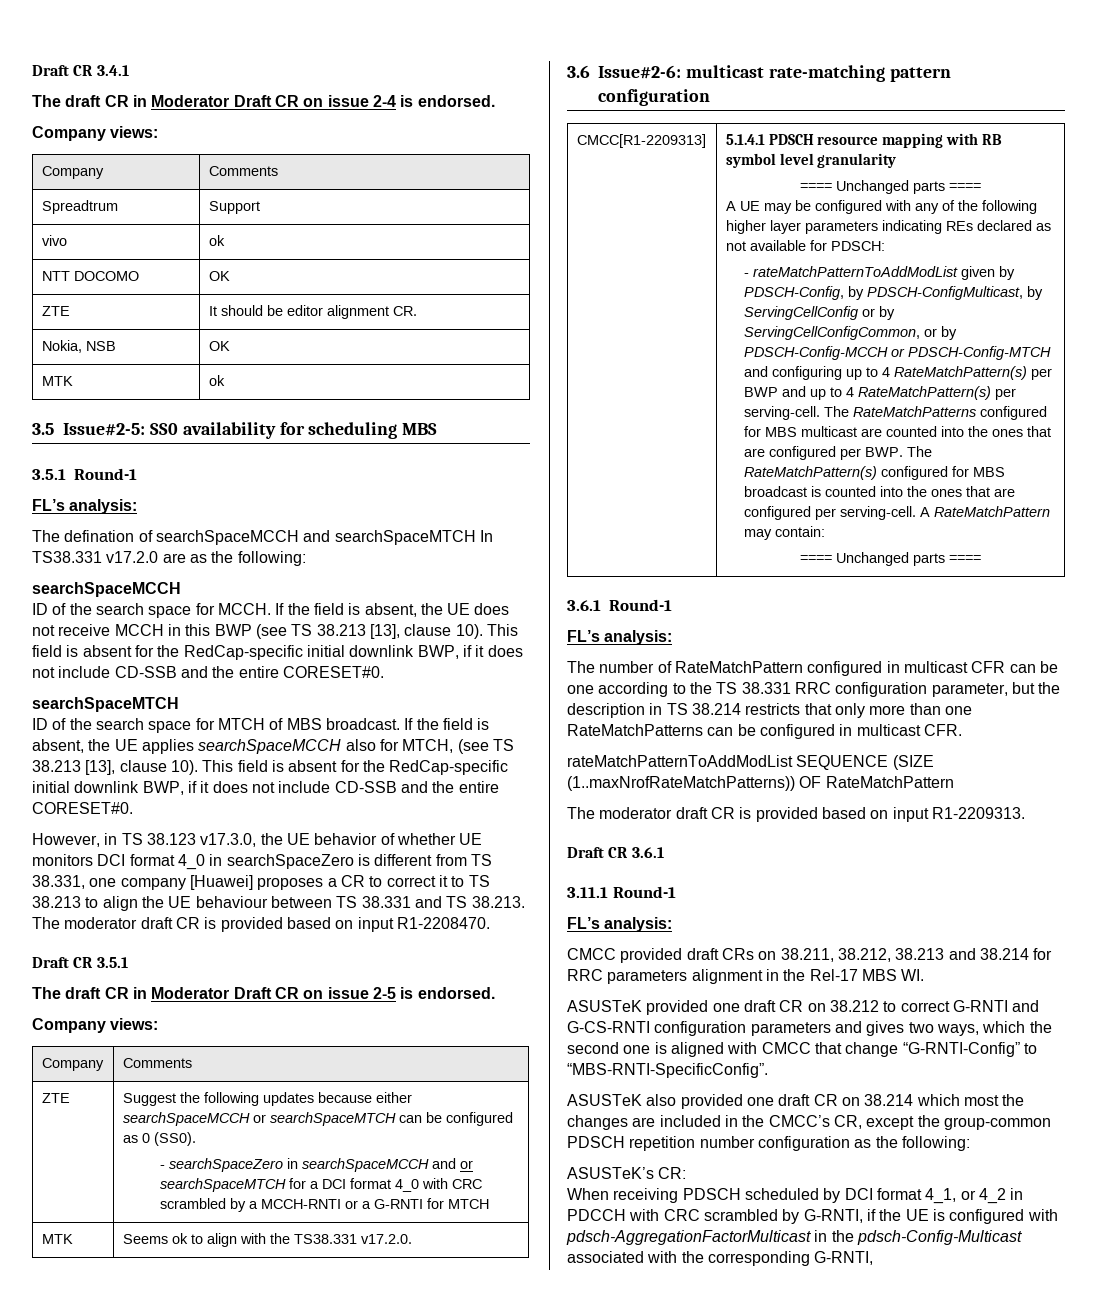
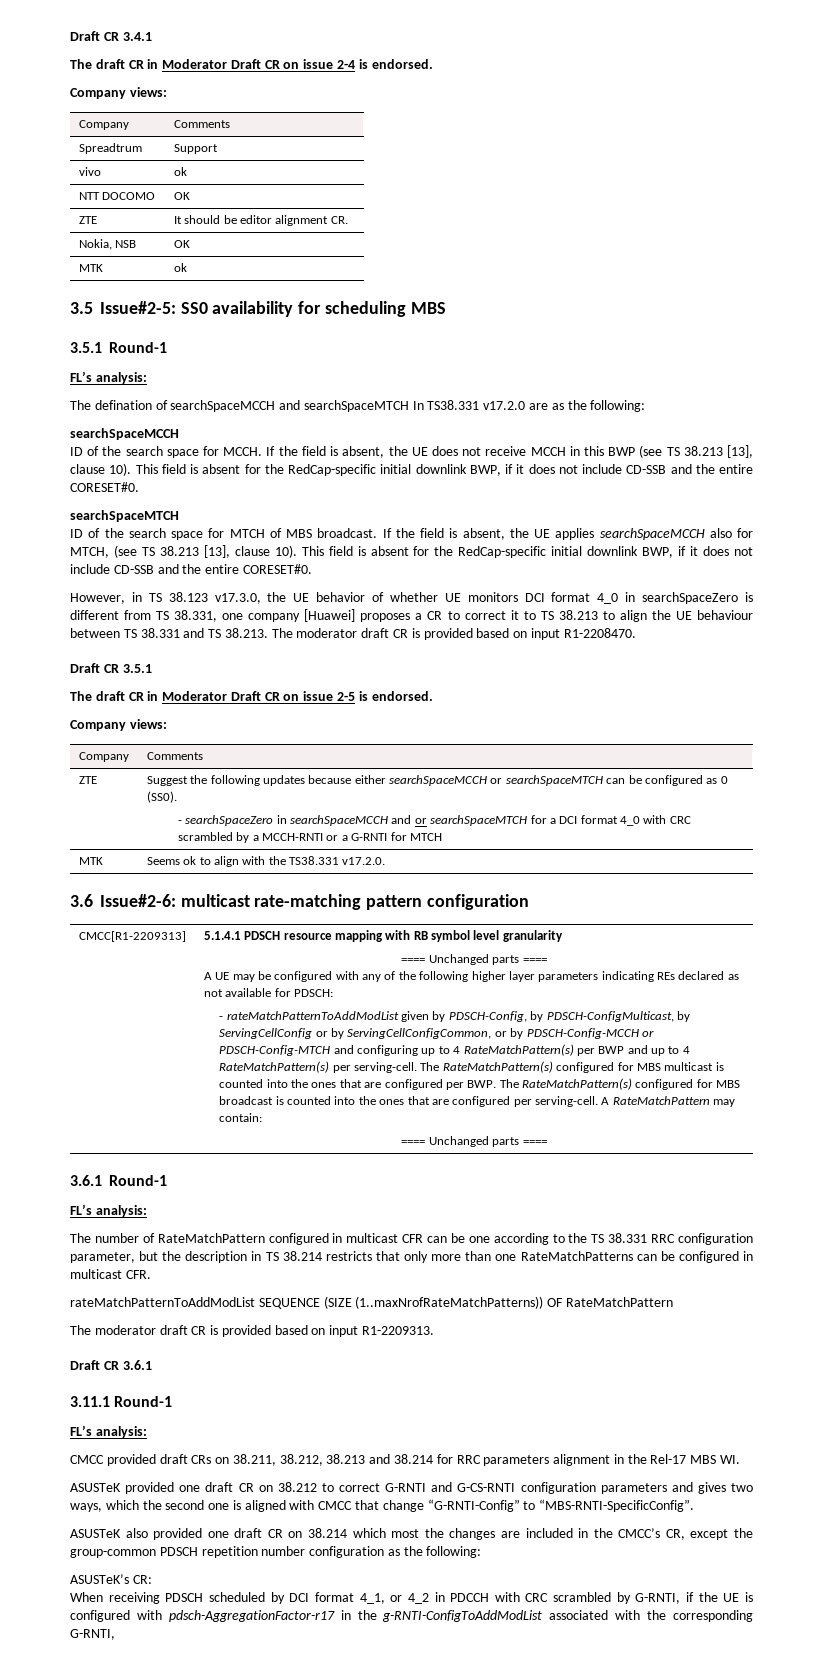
[853,406,977,417] RateMatchPatterns -> [442,1061,553,1073] RateMatchPattern(s)
[861,428,883,437] are -> [715,1062,724,1071] is
[566,1230,1022,1245] pdsch-AggregationFactorMulticast in the pdsch-Config-Multicast -> [168,1610,543,1622] pdsch-AggregationFactor-r17 in the g-RNTI-ConfigToAddModList

